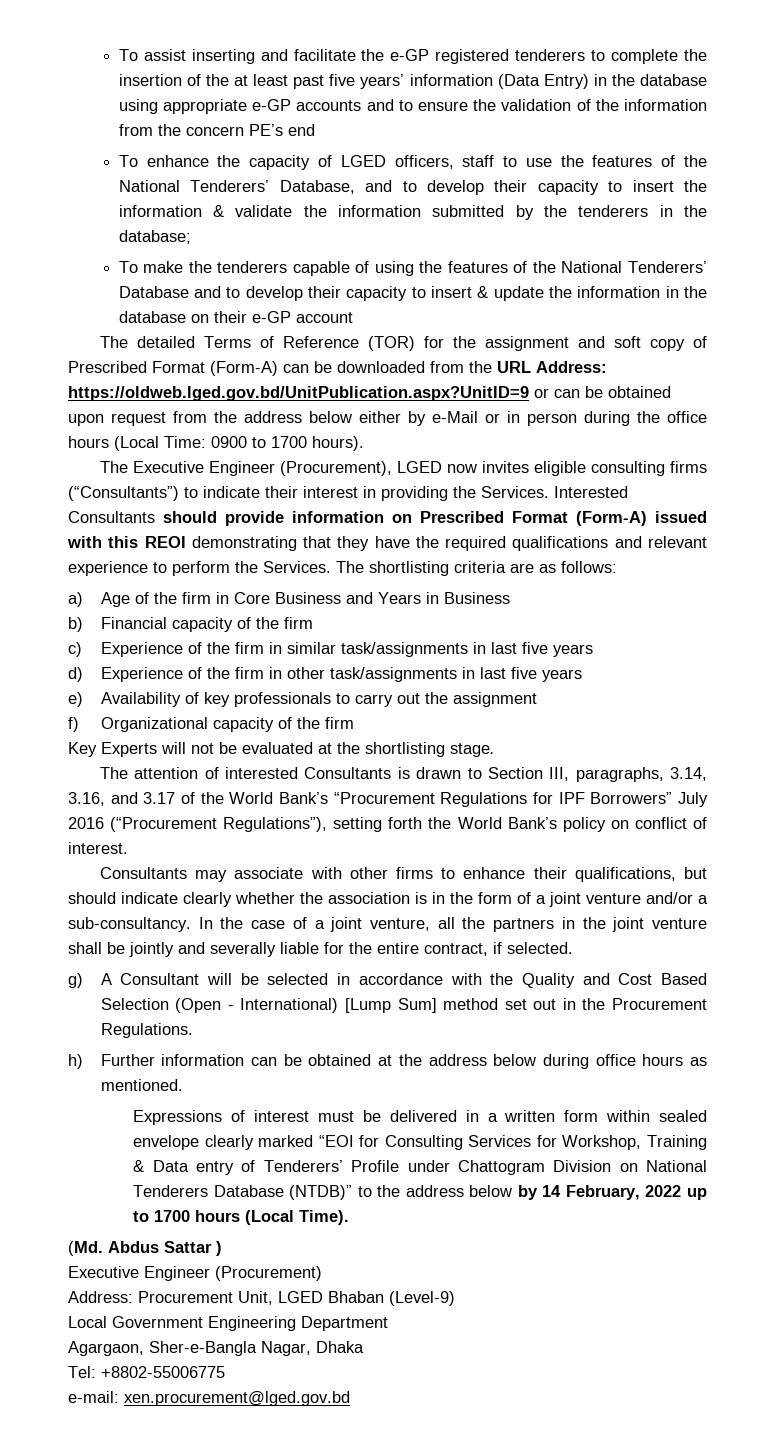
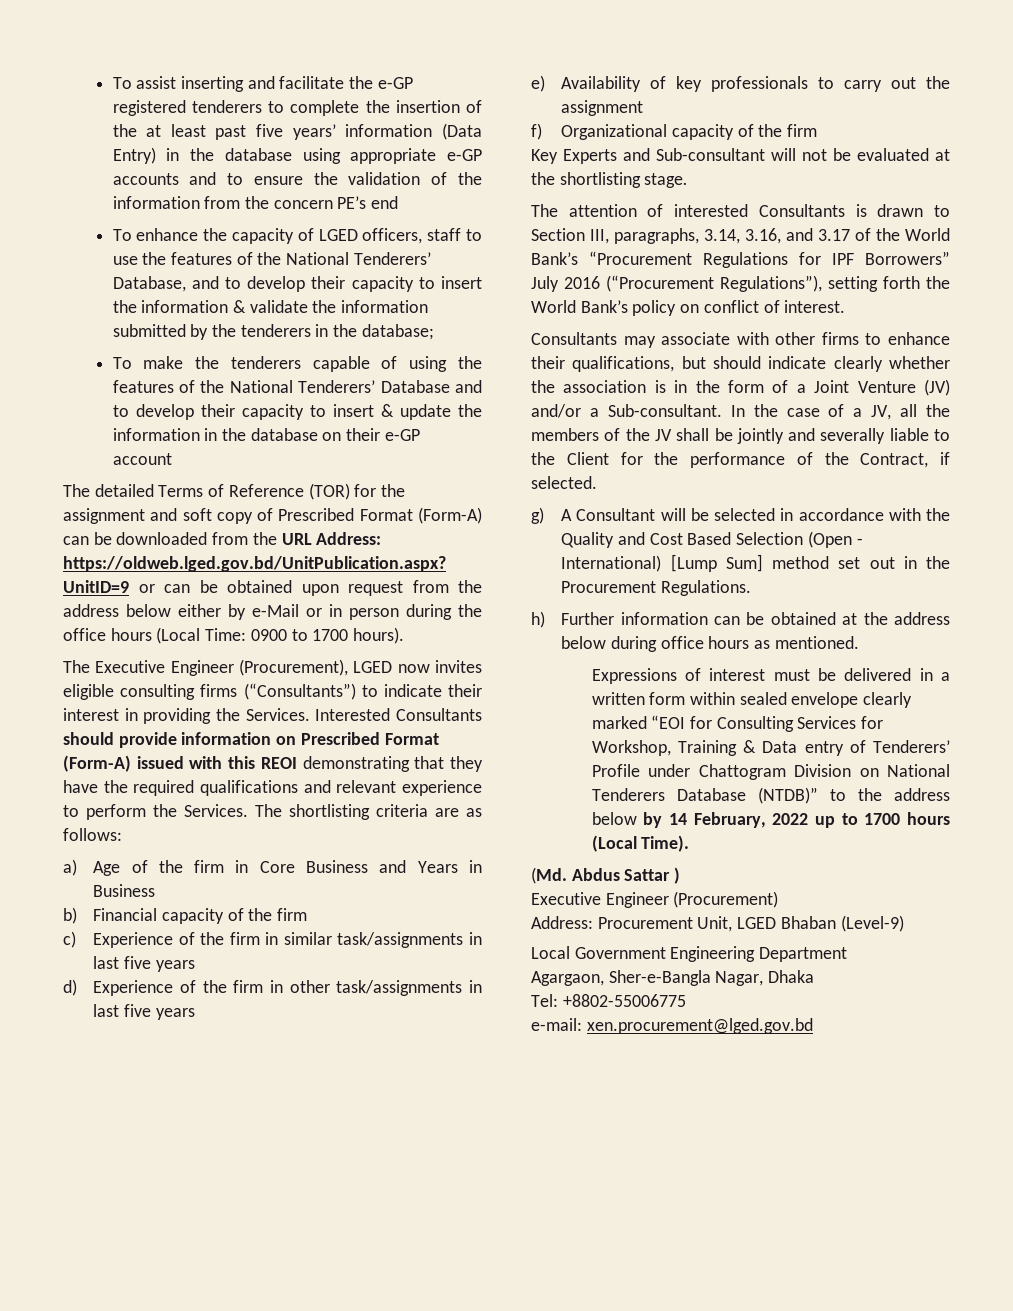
(157, 749) none -> [623,148,765,161] and Sub-consultant
[549,892,641,907] joint venture -> [814,379,950,396] Joint Venture (JV)
[68,917,191,932] sub-consultancy. -> [607,404,722,417] Sub-consultant.
[330,917,707,932] joint venture, all the partners in the joint venture -> [871,404,950,420] [531,428,672,441] JV, all the members of the JV
[324,942,488,956] for the entire contract, -> [934,429,950,441] [531,452,929,468] to the Client for the performance of the Contract,

